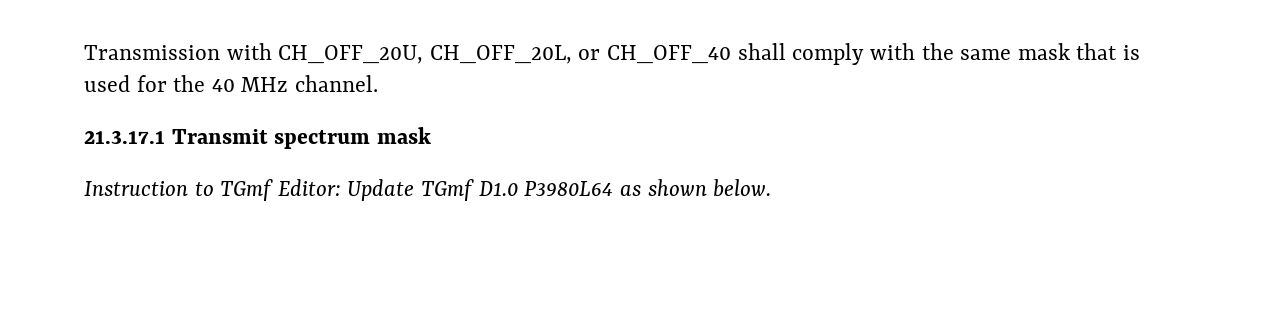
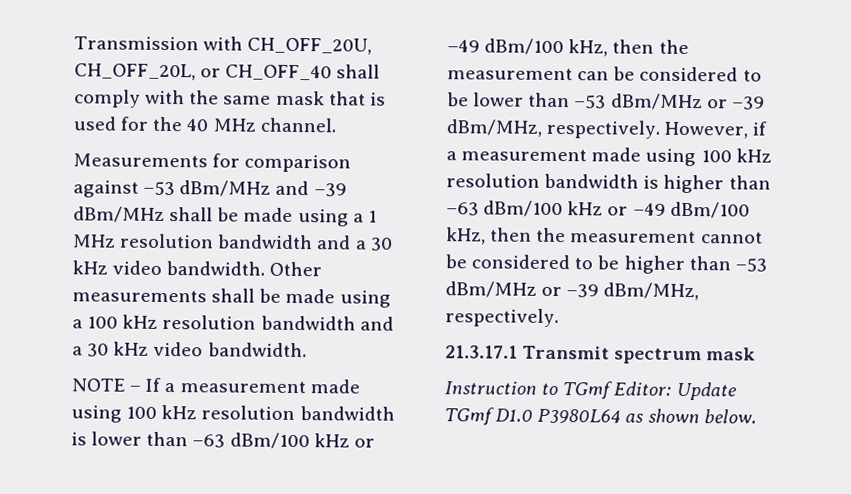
(379, 83) none -> [73,153,352,173] [73,180,347,198] [73,206,377,227] [72,233,393,251] [72,260,323,277] [72,288,391,308] [72,314,394,331] [72,341,307,358] [71,377,360,394] [71,404,395,423] [71,431,375,450] [447,38,689,57] [447,66,762,82] [447,92,765,111] [446,119,768,139] [446,147,772,167] [446,173,771,194] [446,200,750,219] [446,227,763,245] [445,254,767,274] [445,281,700,301] [445,308,559,328] // Measurements for comparison against –53 dBm/MHz and –39 dBm/MHz shall be made using a 1 MHz resolution bandwidth and a 30 kHz video bandwidth. Other measurements shall be made using a 100 kHz resolution bandwidth and a 30 kHz video bandwidth. // NOTE – If a measurement made using 100 kHz resolution bandwidth is lower than –63 dBm/100 kHz or –49 dBm/100 kHz, then the measurement can be considered to be lower than –53 dBm/MHz or –39 dBm/MHz, respectively. However, if a measurement made using 100 kHz resolution bandwidth is higher than –63 dBm/100 kHz or –49 dBm/100 kHz, then the measurement cannot be considered to be higher than –53 dBm/MHz or –39 dBm/MHz, respectively.

